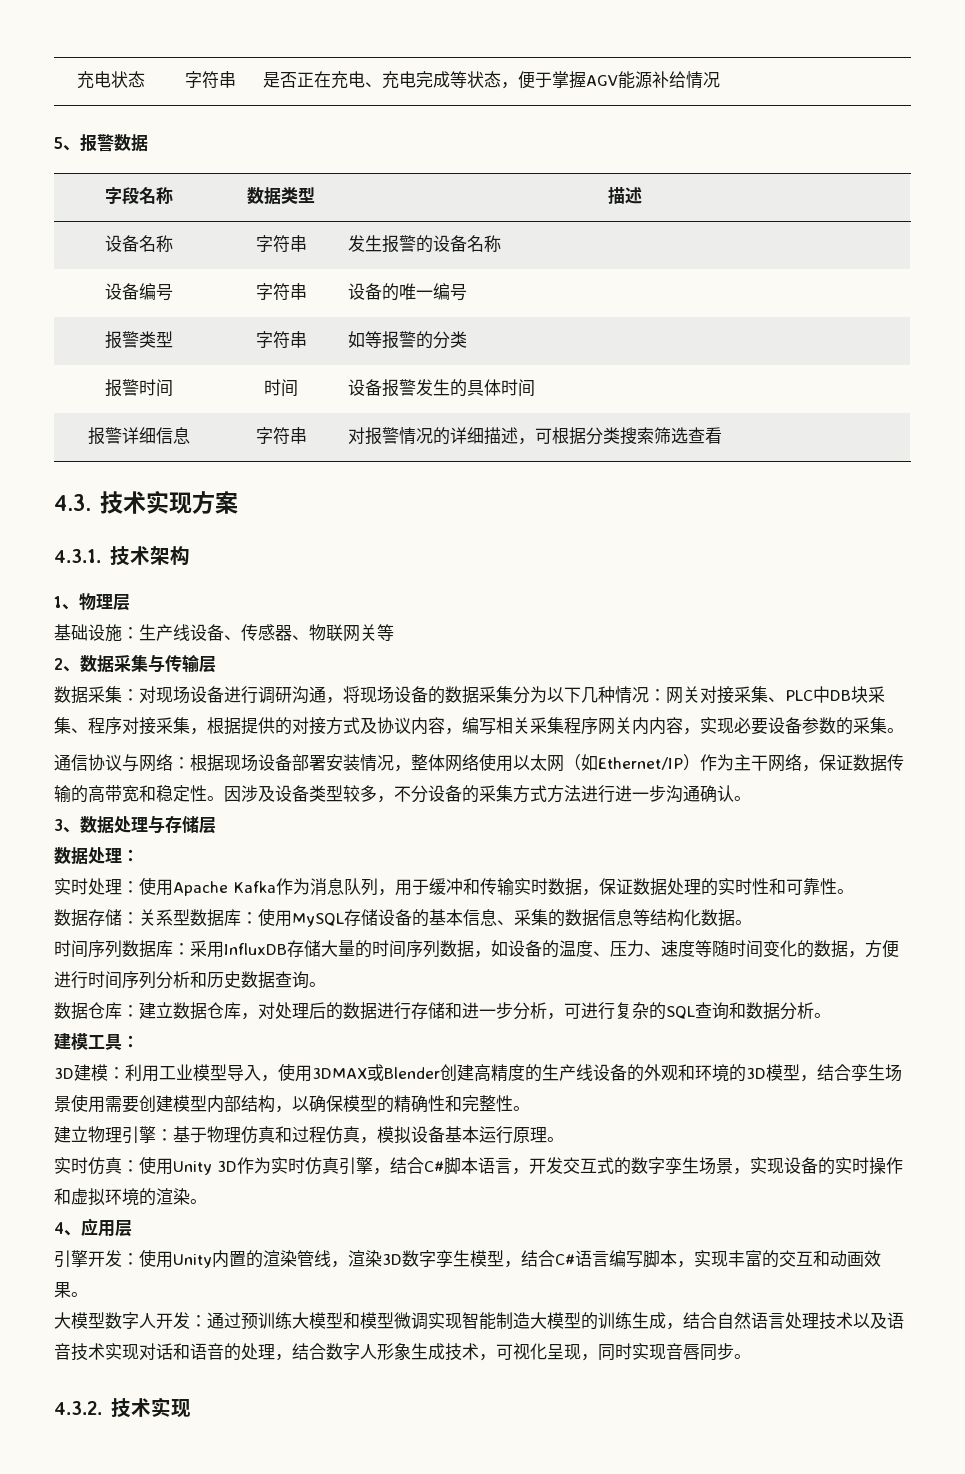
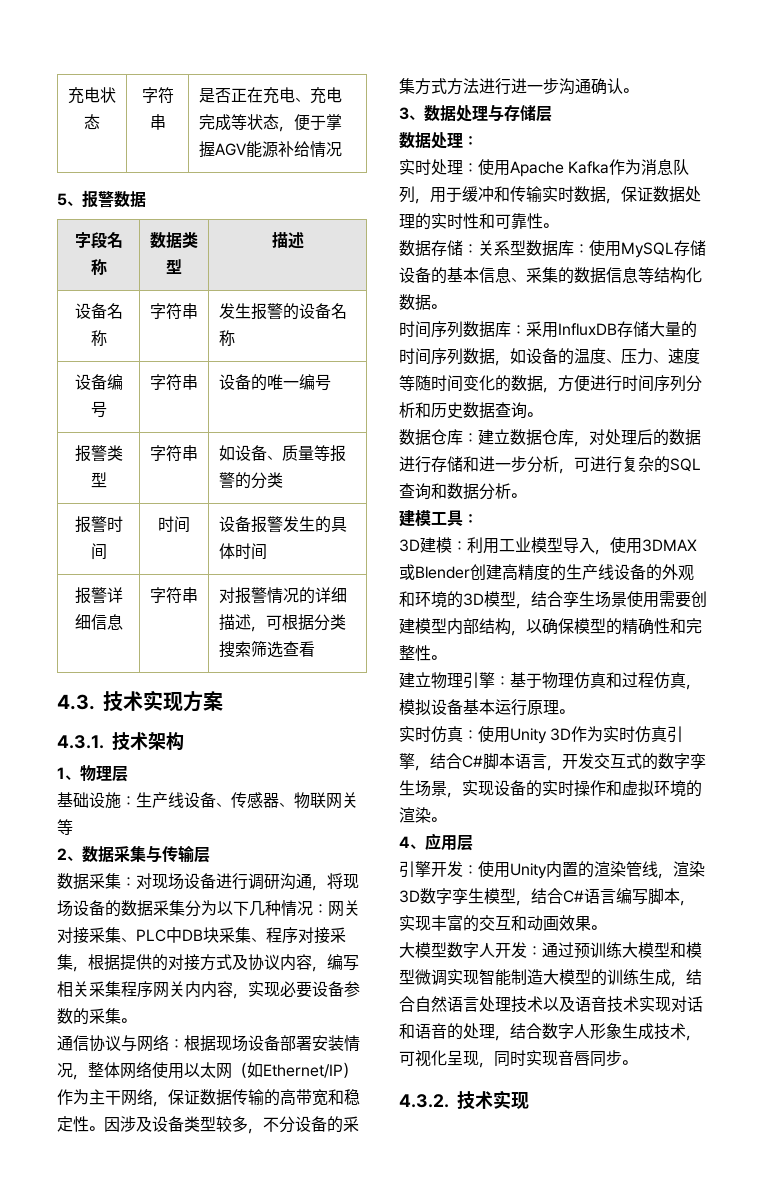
(366, 339) none -> [234,445,314,461] 设备、质量

